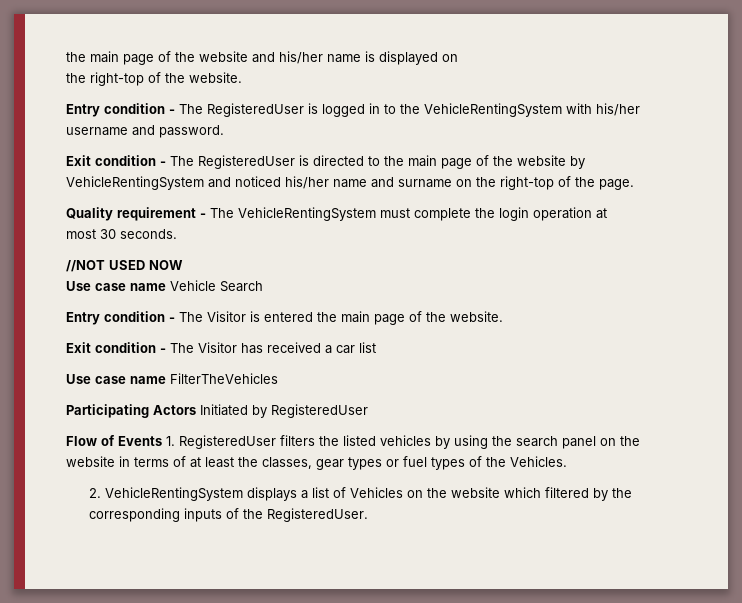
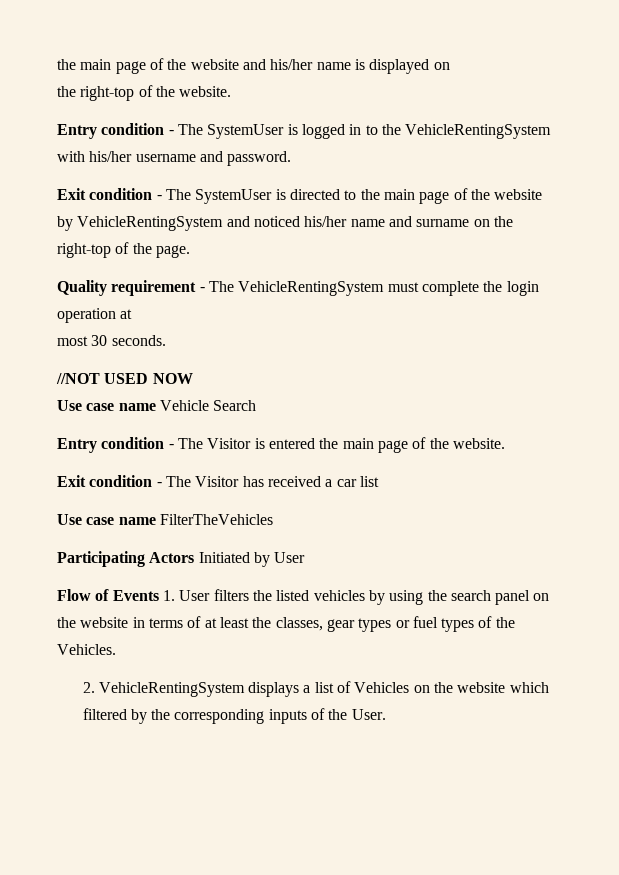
[207,103,304,117] RegisteredUser -> [207,124,285,139] SystemUser
[198,155,295,169] RegisteredUser -> [195,189,273,204] SystemUser
[271,404,368,418] RegisteredUser -> [274,552,306,563] User
[179,435,276,449] RegisteredUser -> [179,590,211,601] User
[267,508,369,522] RegisteredUser. -> [351,709,386,720] User.

